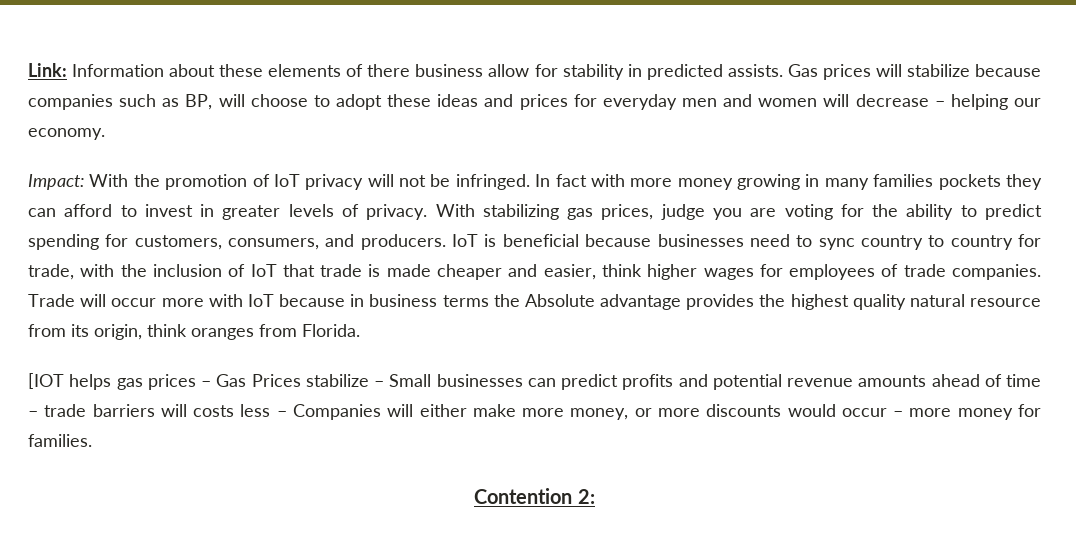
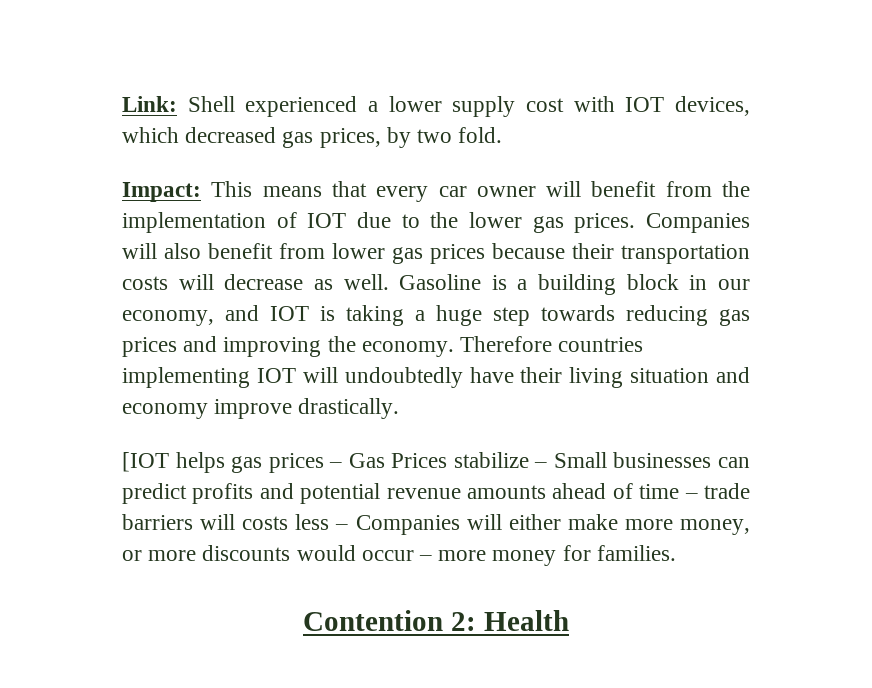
[72,64,1041,80] [28,94,1041,110] [28,128,105,140] [28,174,1043,190] [28,204,1043,220] [28,234,1042,250] [28,264,1041,280] [28,294,1041,310] [28,324,360,340] Information about these elements of there business allow for stability in predicted assists. Gas prices will stabilize because companies such as BP, will choose to adopt these ideas and prices for everyday men and women will decrease – helping our economy. // Impact: With the promotion of IoT privacy will not be infringed. In fact with more money growing in many families pockets they can afford to invest in greater levels of privacy. With stabilizing gas prices, judge you are voting for the ability to predict spending for customers, consumers, and producers. IoT is beneficial because businesses need to sync country to country for trade, with the inclusion of IoT that trade is made cheaper and easier, think higher wages for employees of trade companies. Trade will occur more with IoT because in business terms the Absolute advantage provides the highest quality natural resource from its origin, think oranges from Florida. -> [187,96,751,117] [122,127,503,148] [122,181,750,202] [122,212,751,233] [122,243,750,264] [122,274,750,295] [122,305,750,326] [122,336,644,357] [122,367,750,388] [122,398,400,419] Shell experienced a lower supply cost with IOT devices, which decreased gas prices, by two fold. // Impact: This means that every car owner will benefit from the implementation of IOT due to the lower gas prices. Companies will also benefit from lower gas prices because their transportation costs will decrease as well. Gasoline is a building block in our economy, and IOT is taking a huge step towards reducing gas prices and improving the economy. Therefore countries implementing IOT will undoubtedly have their living situation and economy improve drastically.
(595, 496) none -> [483,610,569,631] Health

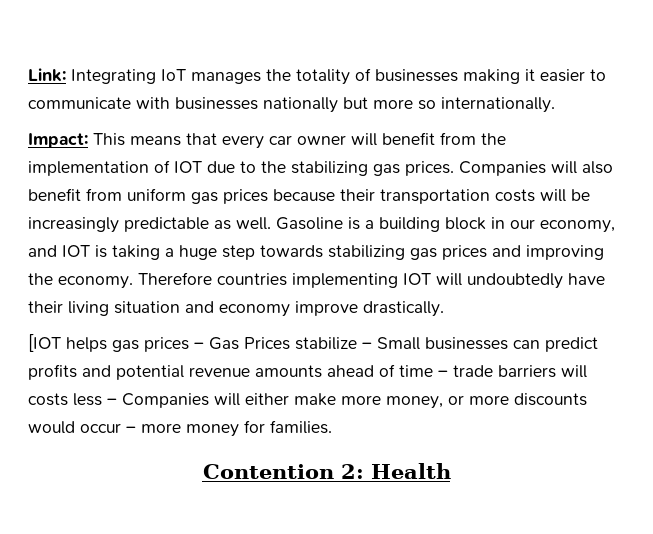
[187,96,751,117] [122,127,503,148] Shell experienced a lower supply cost with IOT devices, which decreased gas prices, by two fold. -> [71,68,606,85] [28,97,555,113] Integrating IoT manages the totality of businesses making it easier to communicate with businesses nationally but more so internationally.
[469,212,522,228] lower -> [291,161,368,176] stabilizing
[332,243,385,259] lower -> [127,188,186,201] uniform
[224,274,304,290] decrease -> [571,189,590,201] [28,217,209,233] be increasingly predictable
[626,305,708,326] reducing -> [328,245,405,260] stabilizing

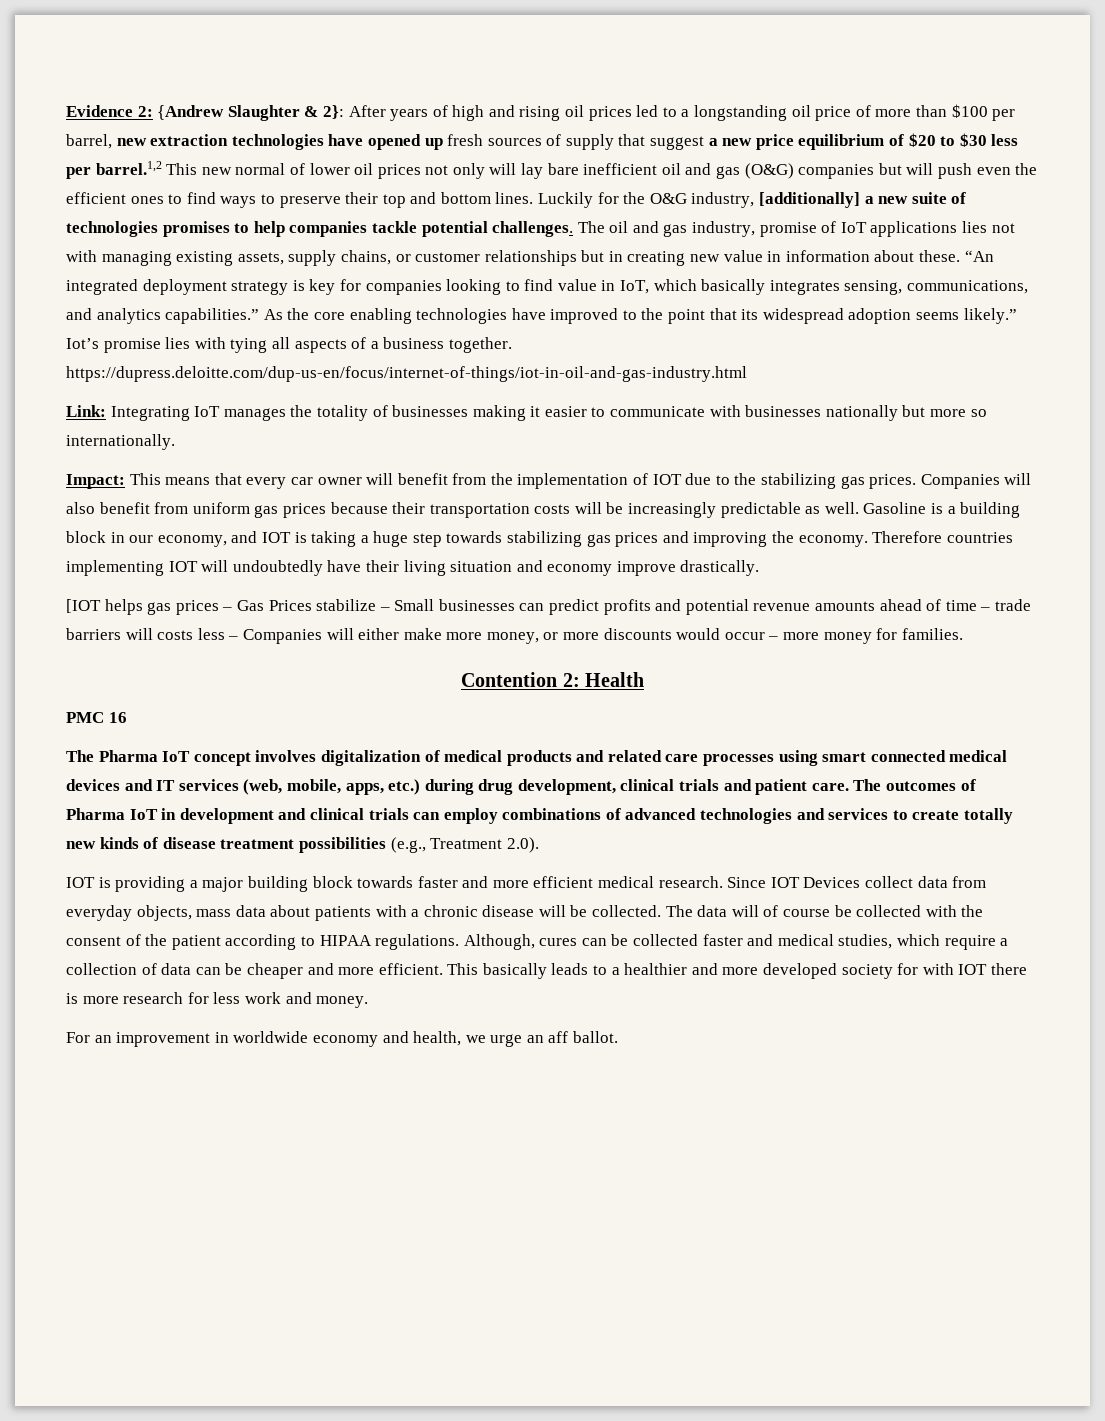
(28, 75) none -> [66,104,1016,121] [66,133,1019,150] [66,161,1038,179] [66,192,967,208] [66,221,1015,237] [66,250,994,266] [66,279,1029,295] [66,308,1017,324] [66,337,512,353] [66,366,747,382] Evidence 2: {Andrew Slaughter & 2}: After years of high and rising oil prices led to a longstanding oil price of more than $100 per barrel, new extraction technologies have opened up fresh sources of supply that suggest a new price equilibrium of $20 to $30 less per barrel.1,2 This new normal of lower oil prices not only will lay bare inefficient oil and gas (O&G) companies but will push even the efficient ones to find ways to preserve their top and bottom lines. Luckily for the O&G industry, [additionally] a new suite of technologies promises to help companies tackle potential challenges. The oil and gas industry, promise of IoT applications lies not with managing existing assets, supply chains, or customer relationships but in creating new value in information about these. “An integrated deployment strategy is key for companies looking to find value in IoT, which basically integrates sensing, communications, and analytics capabilities.” As the core enabling technologies have improved to the point that its widespread adoption seems likely.” Iot’s promise lies with tying all aspects of a business together. https://dupress.deloitte.com/dup-us-en/focus/internet-of-things/iot-in-oil-and-gas-industry.html //
(451, 471) none -> [66,712,127,723] [66,750,1008,766] [66,779,976,795] [66,808,1014,824] [66,837,539,853] [66,876,987,892] [66,905,984,921] [66,934,1009,950] [66,963,1027,979] [66,992,369,1008] [66,1031,619,1047] // PMC 16 // The Pharma IoT concept involves digitalization of medical products and related care processes using smart connected medical devices and IT services (web, mobile, apps, etc.) during drug development, clinical trials and patient care. The outcomes of Pharma IoT in development and clinical trials can employ combinations of advanced technologies and services to create totally new kinds of disease treatment possibilities (e.g., Treatment 2.0). // IOT is providing a major building block towards faster and more efficient medical research. Since IOT Devices collect data from everyday objects, mass data about patients with a chronic disease will be collected. The data will of course be collected with the consent of the patient according to HIPAA regulations. Although, cures can be collected faster and medical studies, which require a collection of data can be cheaper and more efficient. This basically leads to a healthier and more developed society for with IOT there is more research for less work and money. // For an improvement in worldwide economy and health, we urge an aff ballot.

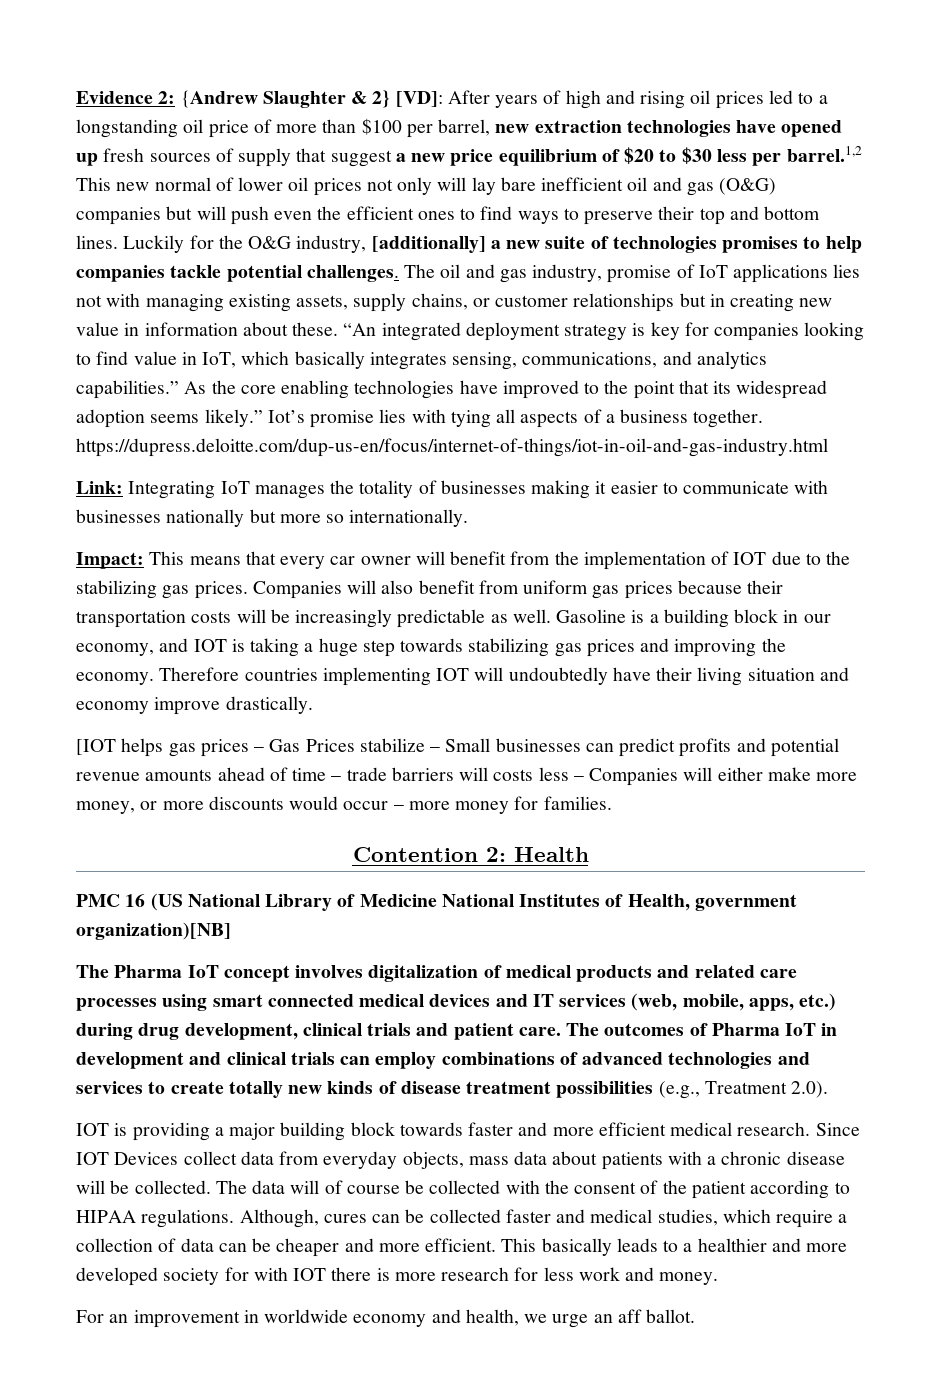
[322,105,344,119] 2}: -> [372,90,443,108] 2} [VD]:
(127, 717) none -> [150,893,797,911] [76,922,231,940] (US National Library of Medicine National Institutes of Health, government organization)[NB]

